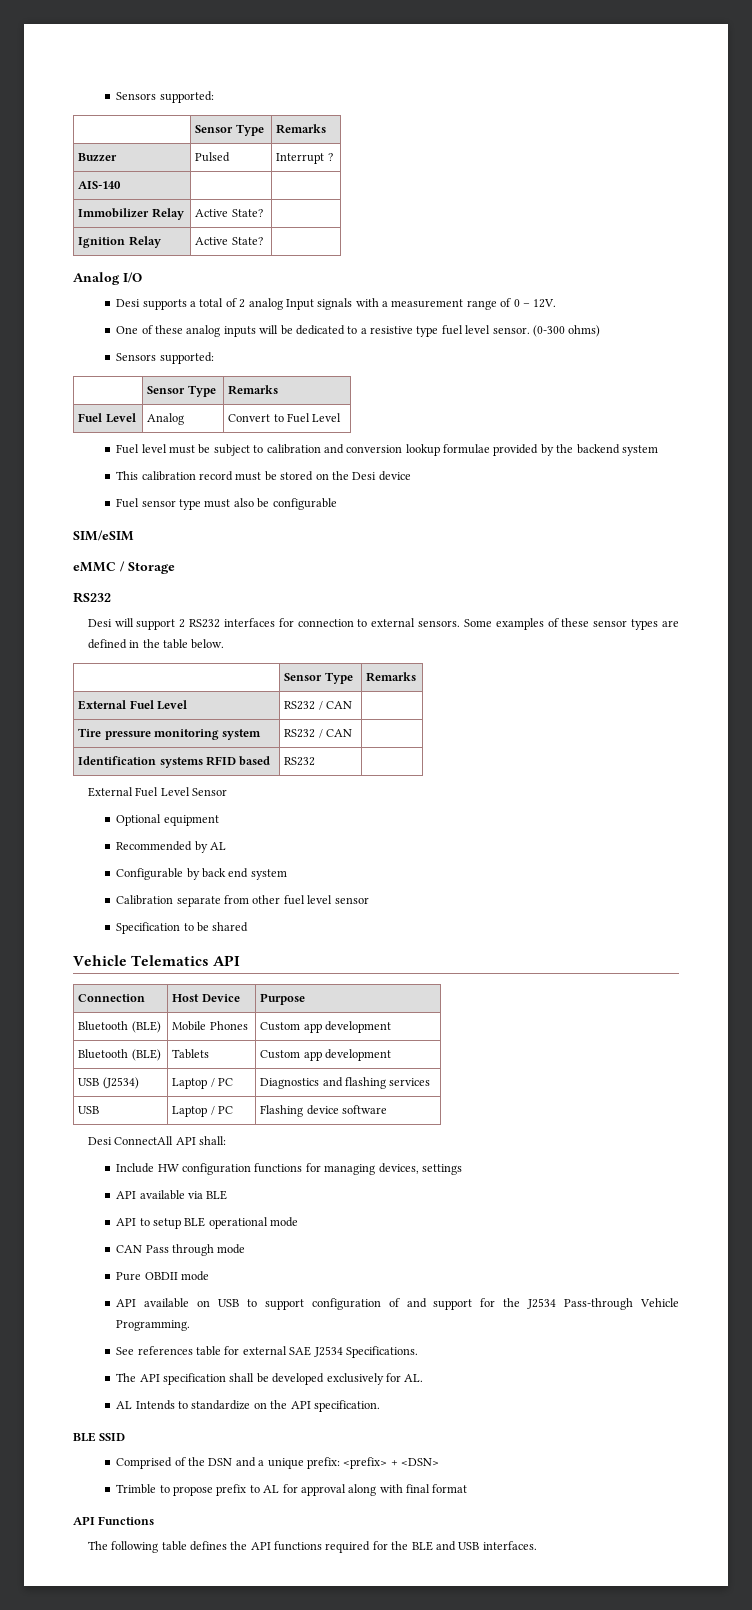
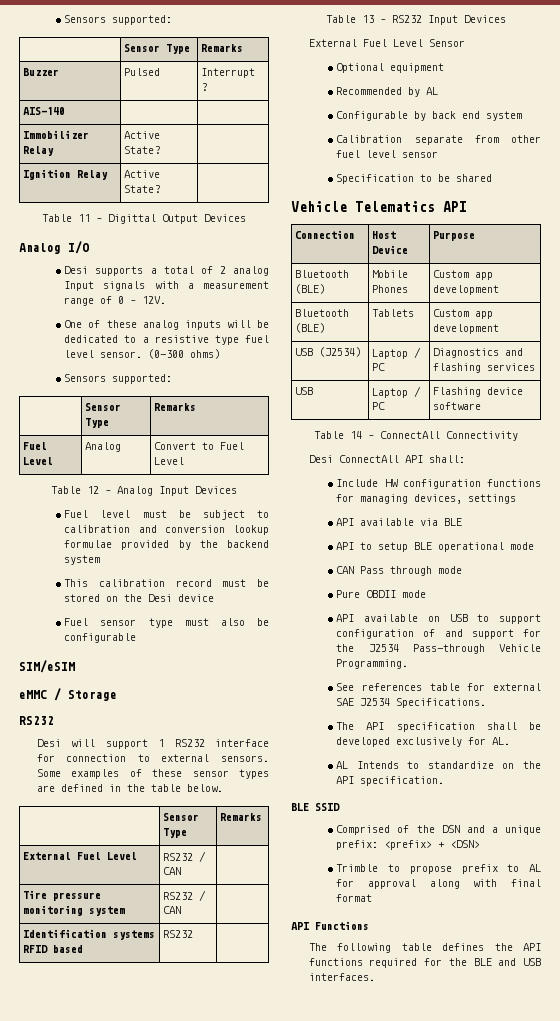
(263, 241) none -> [42,214,246,224] // Table 11 – Digittal Output Devices
(342, 417) none -> [51,486,237,496] // Table 12 – Analog Input Devices
[179,618,275,628] 2 RS232 interfaces -> [158,739,269,747] 1 RS232 interface
(316, 761) none -> [326,15,506,25] // Table 13 – RS232 Input Devices
(388, 1109) none -> [314,431,518,441] // Table 14 – ConnectAll Connectivity

